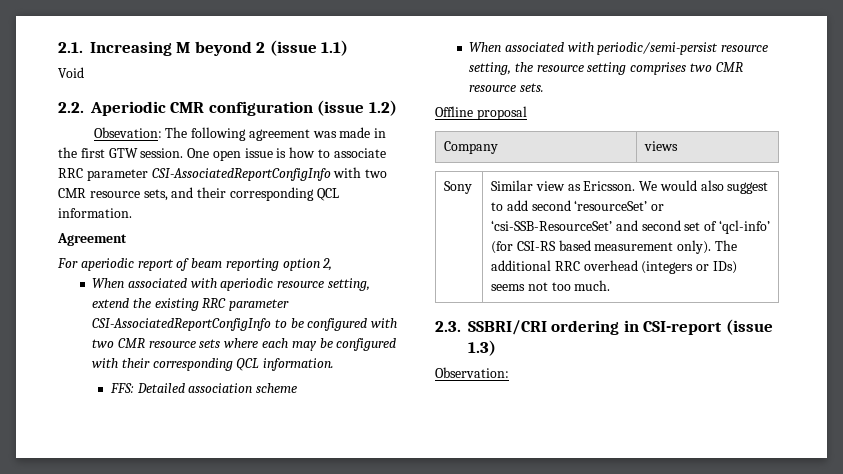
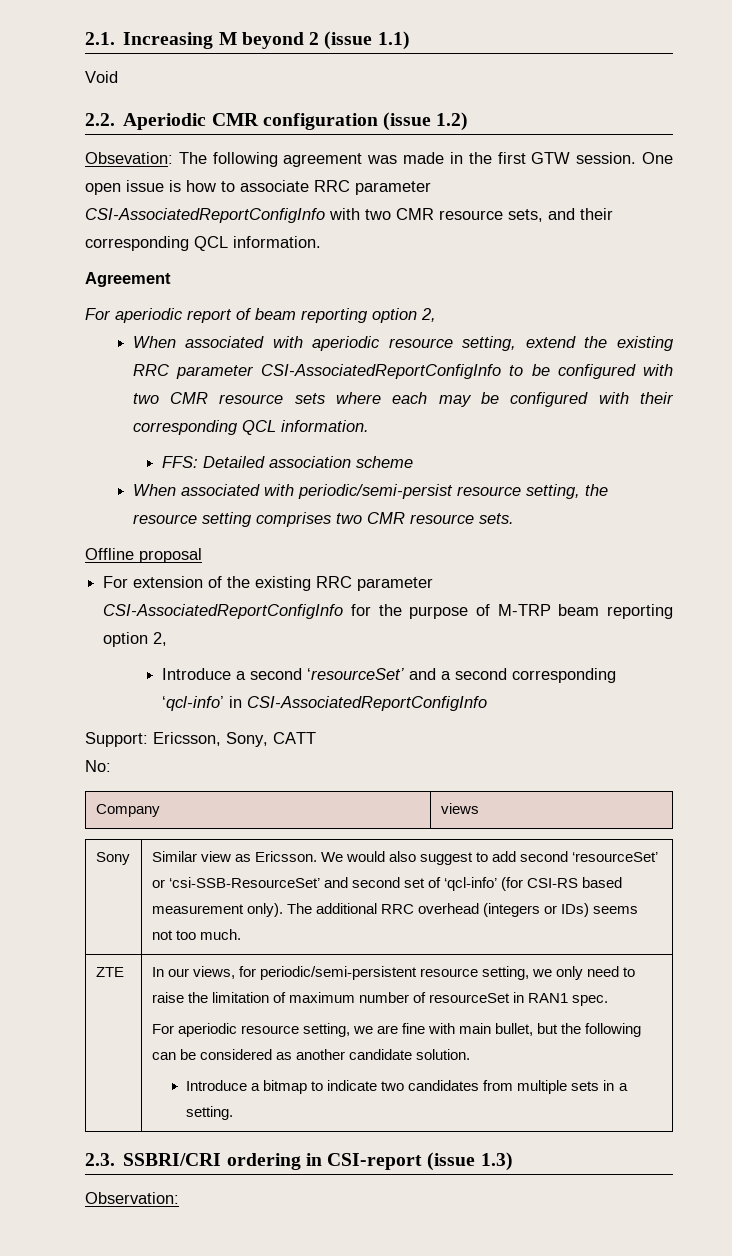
(527, 113) none -> [103,576,434,591] [103,604,673,619] [103,632,168,647] [162,668,617,683] [162,696,488,711] [85,732,316,747] [85,760,111,772] // For extension of the existing RRC parameter CSI-AssociatedReportConfigInfo for the purpose of M-TRP beam reporting option 2, // Introduce a second ‘resourceSet’ and a second corresponding ‘qcl-info’ in CSI-AssociatedReportConfigInfo // Support: Ericsson, Sony, CATT // No:
(611, 285) none -> [95,967,124,977] [151,966,636,980] [151,992,609,1006] [151,1023,642,1037] [151,1049,471,1060] [185,1080,628,1094] [185,1106,233,1120] // ZTE | In our views, for periodic/semi-persistent resource setting, we only need to raise the limitation of maximum number of resourceSet in RAN1 spec. // For aperiodic resource setting, we are fine with main bullet, but the following can be considered as another candidate solution. // Introduce a bitmap to indicate two candidates from multiple sets in a setting.

